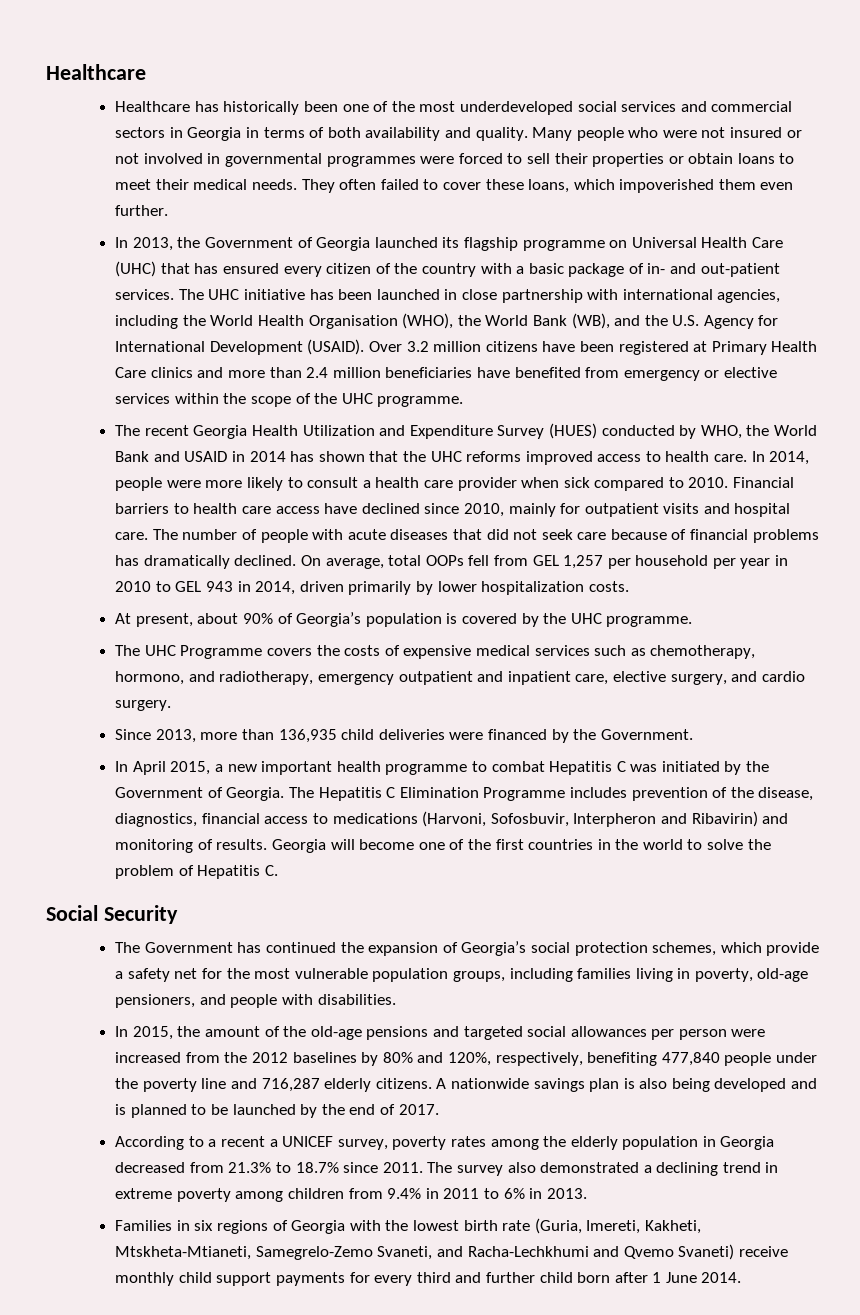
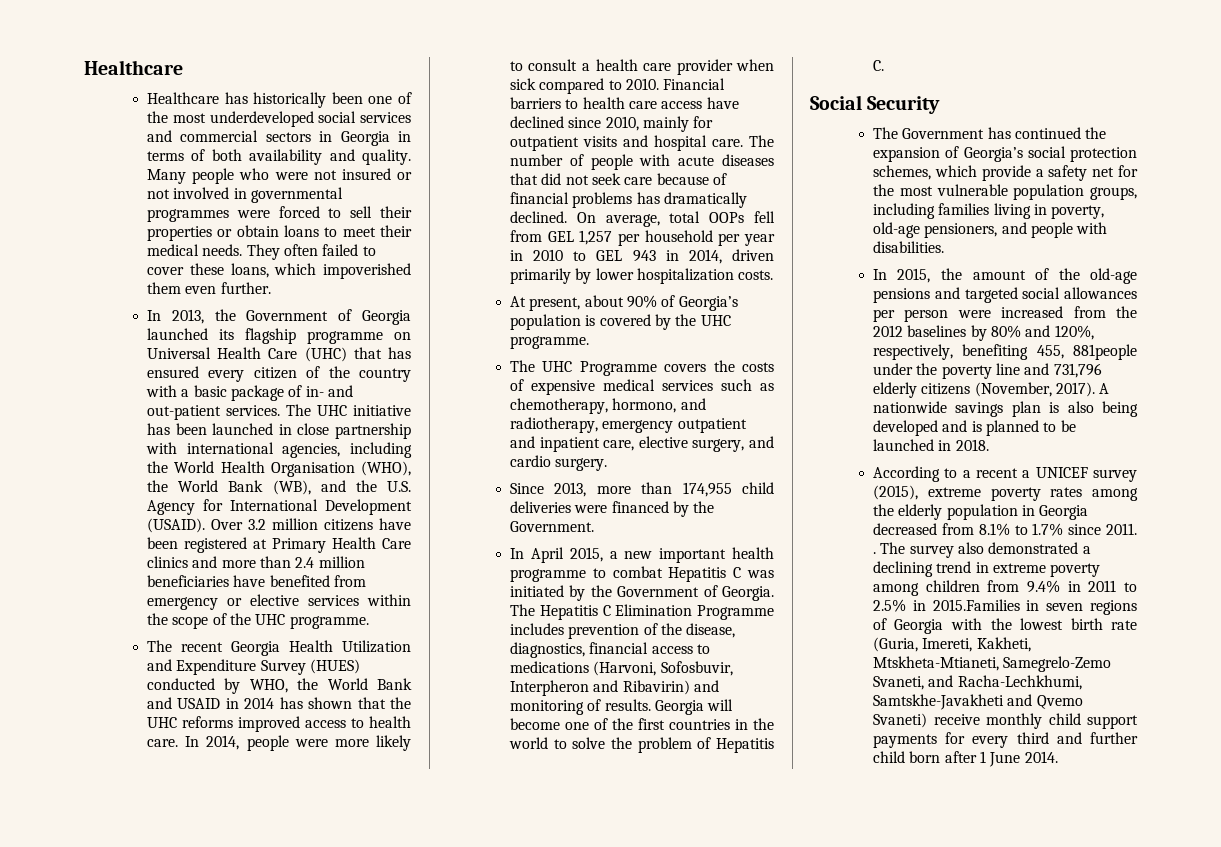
[278,729,337,743] 136,935 -> [682,482,732,497] 174,955
[661,1052,772,1066] 477,840 people -> [1036,344,1137,360] 455, 881people
[261,1078,432,1092] 716,287 elderly citizens. -> [1053,363,1102,378] [872,382,1095,398] 731,796 elderly citizens (November, 2017).
[300,1104,439,1118] by the end of 2017. -> [938,439,989,451] in 2018.
[337,1139,388,1150] survey, -> [1093,469,1137,482] [872,485,981,500] survey (2015), extreme
[228,1162,339,1173] 21.3% to 18.7% -> [978,523,1064,536] 8.1% to 1.7%
(423, 1167) none -> [872,552,876,554] .
[503,1188,587,1199] [115,1220,214,1231] 6% in 2013. // Families in six -> [872,599,1084,612] 2.5% in 2015.Families in seven
[467,1246,589,1257] Racha-Lechkhumi -> [957,675,1082,690] [872,694,1004,710] Racha-Lechkhumi, Samtskhe-Javakheti

